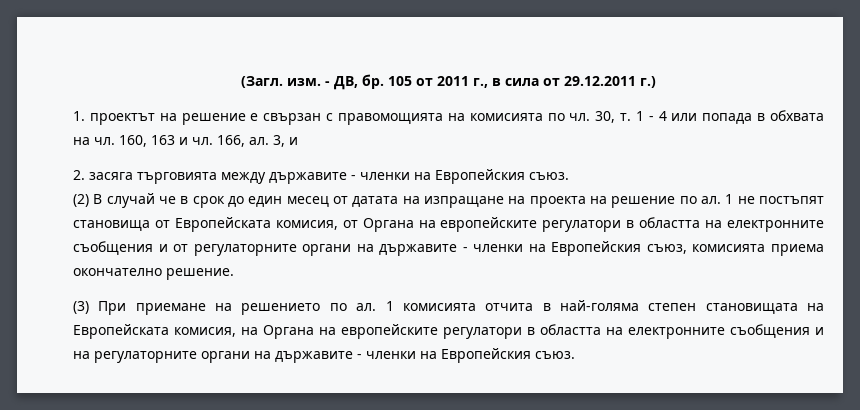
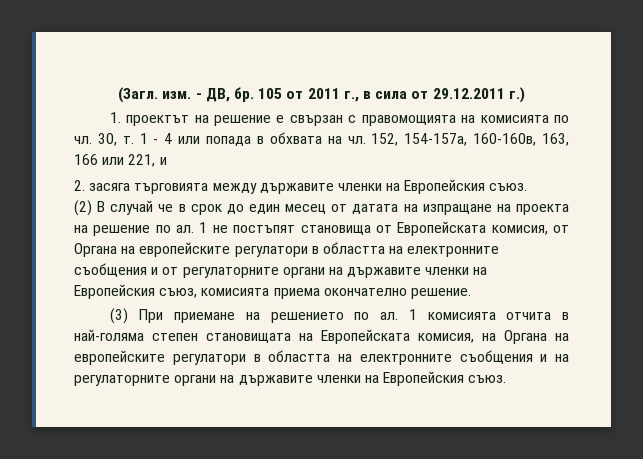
[119,135,285,147] 160, 163 и чл. 166, ал. 3, -> [371,133,569,146] [74,154,156,167] 152, 154-157а, 160-160в, 163, 166 или 221,
[351,175,356,180] - -> (334, 188) none
[462,247,468,252] - -> (422, 272) none
[357,354,362,359] - -> (313, 380) none

